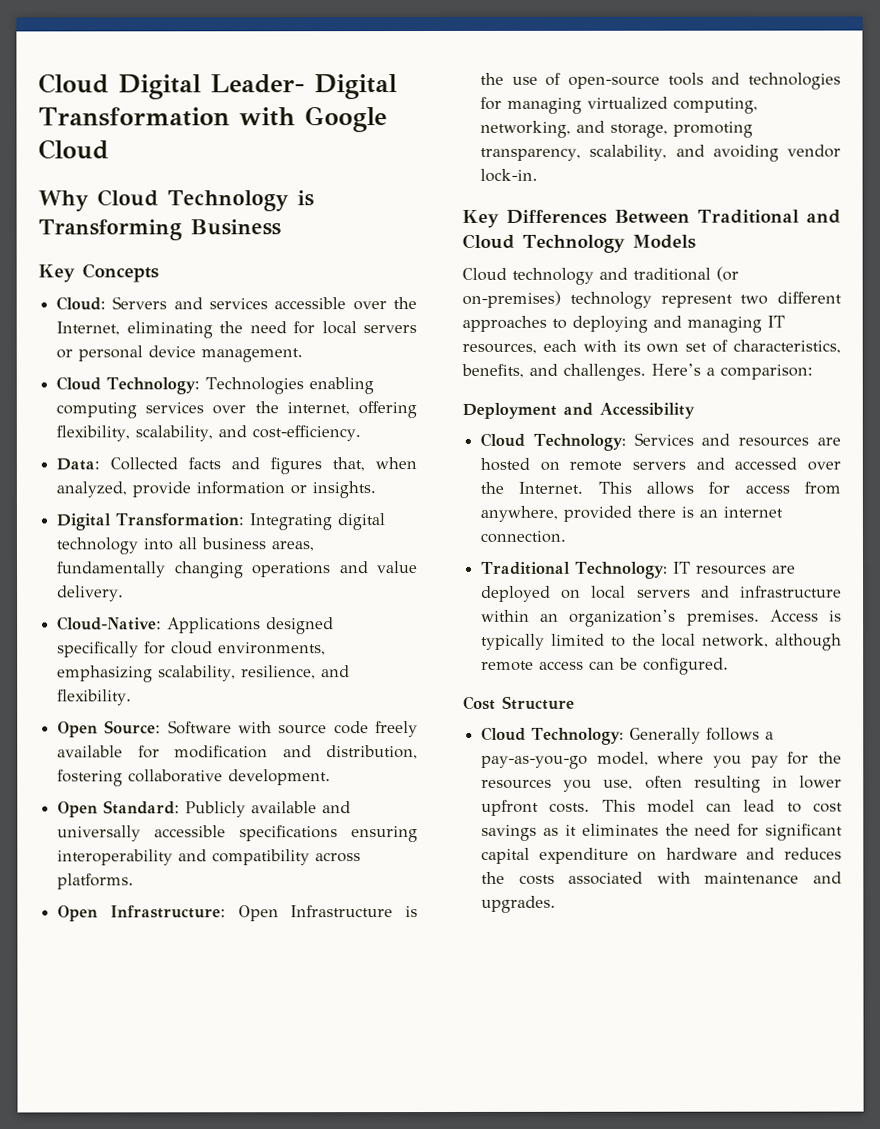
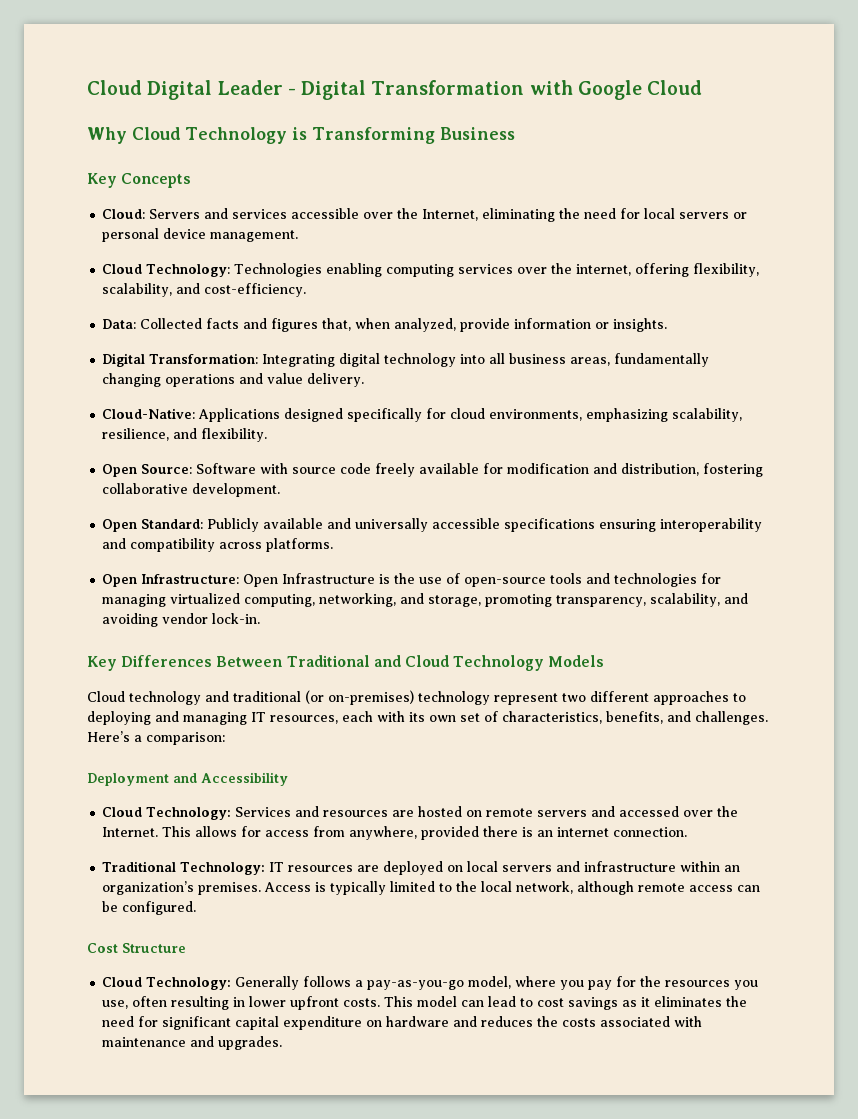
[210,74,305,94] Leader- -> [217,80,296,95] Leader -

